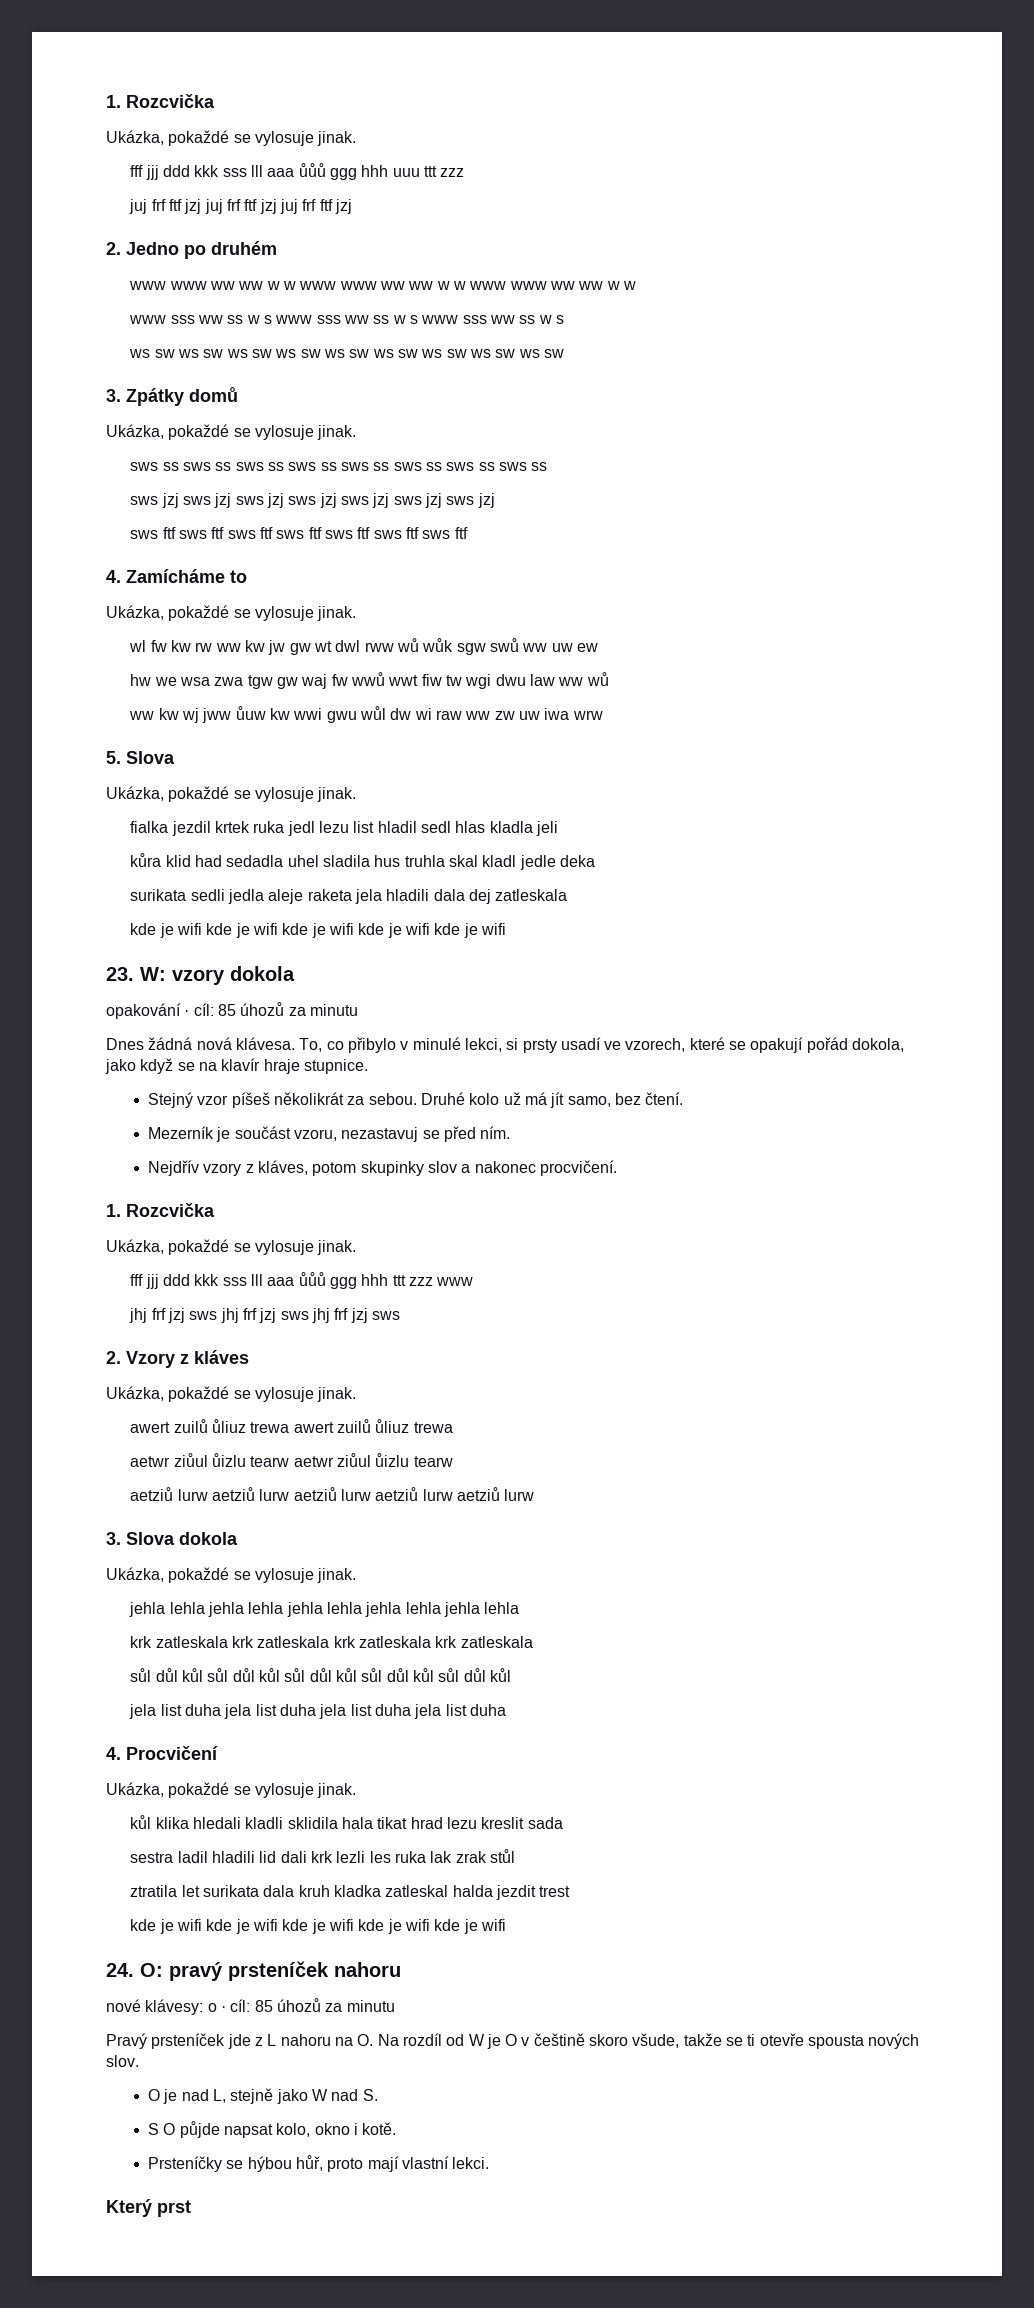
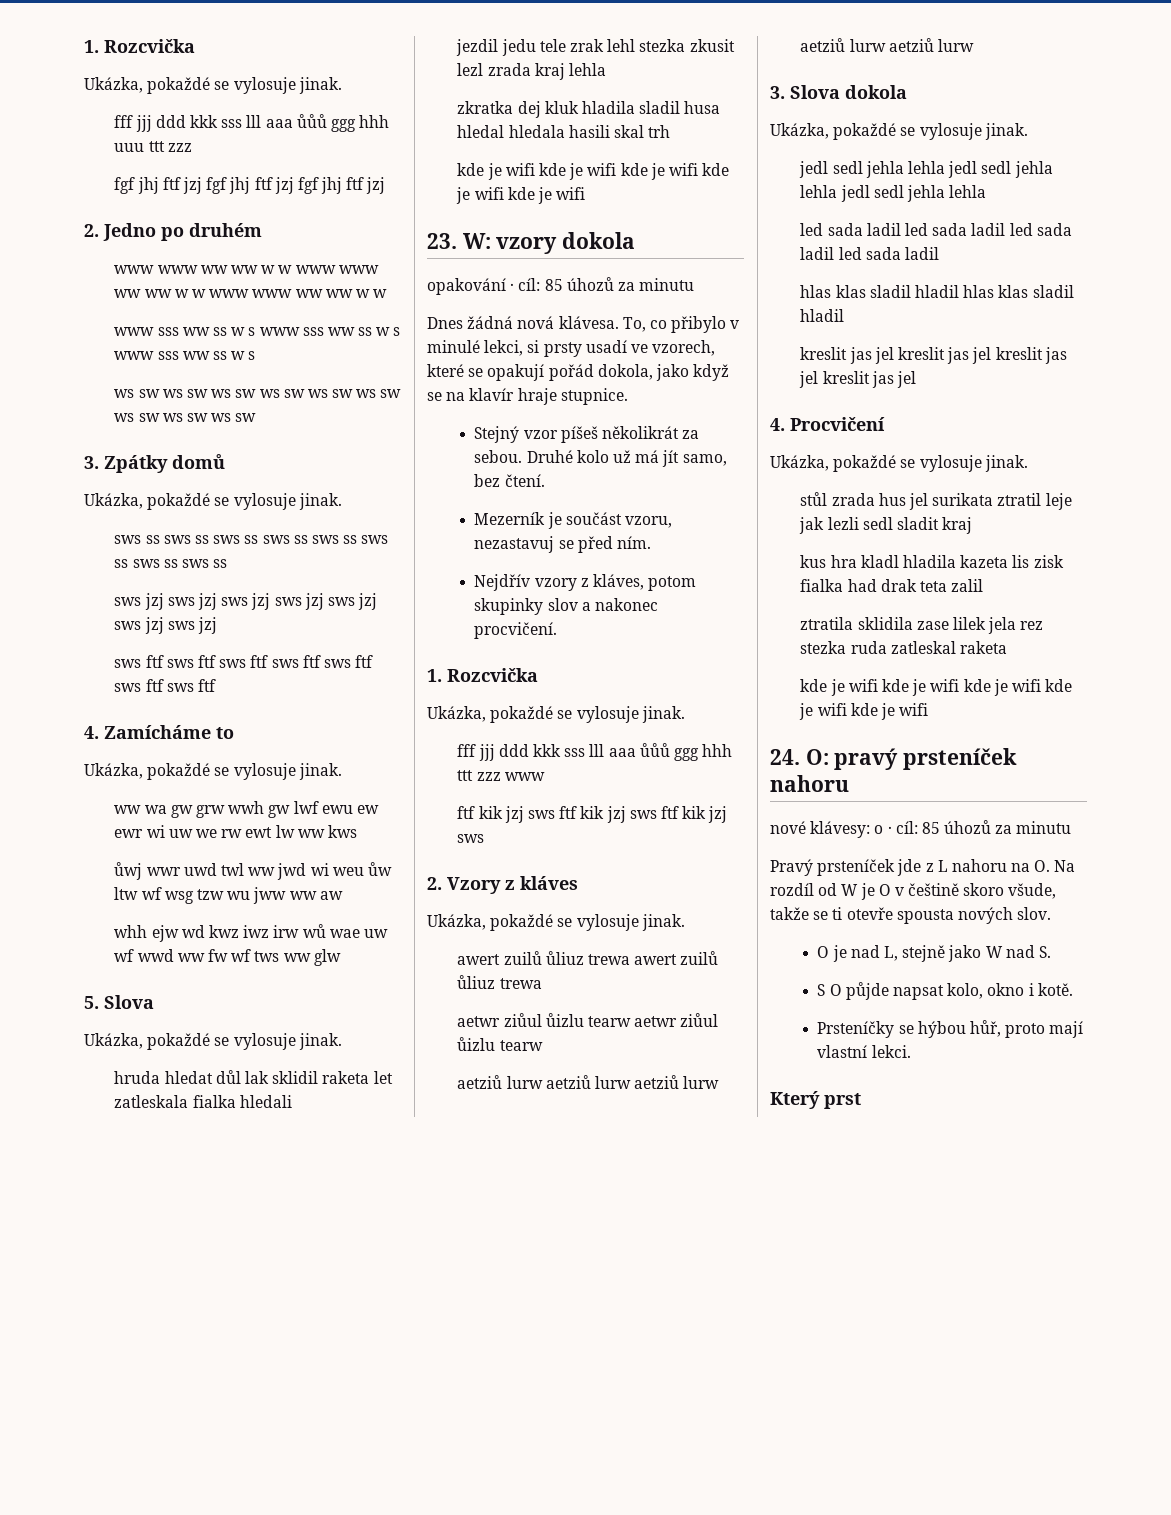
[129,199,317,214] juj frf ftf jzj juj frf ftf jzj juj frf -> [114,177,343,194] fgf jhj ftf jzj fgf jhj ftf jzj fgf jhj
[129,638,598,655] [130,672,609,689] [129,706,603,723] wl fw kw rw ww kw jw gw wt dwl rww wů wůk sgw swů ww uw ew // hw we wsa zwa tgw gw waj fw wwů wwt fiw tw wgi dwu law ww wů // ww kw wj jww ůuw kw wwi gwu wůl dw wi raw ww zw uw iwa wrw -> [114,801,379,818] [114,825,357,838] [114,862,392,880] [114,887,343,904] [114,924,388,942] [114,949,341,966] ww wa gw grw wwh gw lwf ewu ew ewr wi uw we rw ewt lw ww kws // ůwj wwr uwd twl ww jwd wi weu ůw ltw wf wsg tzw wu jww ww aw // whh ejw wd kwz iwz irw wů wae uw wf wwd ww fw wf tws ww glw
[130,821,558,836] [130,853,595,870] [130,889,568,904] fialka jezdil krtek ruka jedl lezu list hladil sedl hlas kladla jeli // kůra klid had sedadla uhel sladila hus truhla skal kladl jedle deka // surikata sedli jedla aleje raketa jela hladili dala dej zatleskala -> [114,1070,393,1084] [114,1095,292,1108] [456,39,735,56] [457,63,606,80] [457,101,721,118] [457,125,671,138] hruda hledat důl lak sklidil raketa let zatleskala fialka hledali // jezdil jedu tele zrak lehl stezka zkusit lezl zrada kraj lehla // zkratka dej kluk hladila sladil husa hledal hledala hasili skal trh
[129,1308,349,1323] jhj frf jzj sws jhj frf jzj sws jhj frf -> [457,806,707,823] ftf kik jzj sws ftf kik jzj sws ftf kik
[129,1602,520,1617] [130,1636,533,1648] [130,1668,511,1682] [129,1704,506,1719] jehla lehla jehla lehla jehla lehla jehla lehla jehla lehla // krk zatleskala krk zatleskala krk zatleskala krk zatleskala // sůl důl kůl sůl důl kůl sůl důl kůl sůl důl kůl sůl důl kůl // jela list duha jela list duha jela list duha jela list duha -> [799,161,1053,178] [800,185,987,202] [800,223,1072,236] [800,247,939,260] [800,285,1074,298] [800,309,845,322] [800,347,1067,364] [799,371,916,388] jedl sedl jehla lehla jedl sedl jehla lehla jedl sedl jehla lehla // led sada ladil led sada ladil led sada ladil led sada ladil // hlas klas sladil hladil hlas klas sladil hladil // kreslit jas jel kreslit jas jel kreslit jas jel kreslit jas jel
[130,1815,563,1829] [130,1849,515,1863] [130,1885,571,1900] kůl klika hledali kladli sklidila hala tikat hrad lezu kreslit sada // sestra ladil hladili lid dali krk lezli les ruka lak zrak stůl // ztratila let surikata dala kruh kladka zatleskal halda jezdit trest -> [800,492,1072,510] [799,517,973,534] [800,555,1064,568] [800,579,984,592] [800,617,1044,634] [800,641,1007,654] stůl zrada hus jel surikata ztratil leje jak lezli sedl sladit kraj // kus hra kladl hladila kazeta lis zisk fialka had drak teta zalil // ztratila sklidila zase lilek jela rez stezka ruda zatleskal raketa

